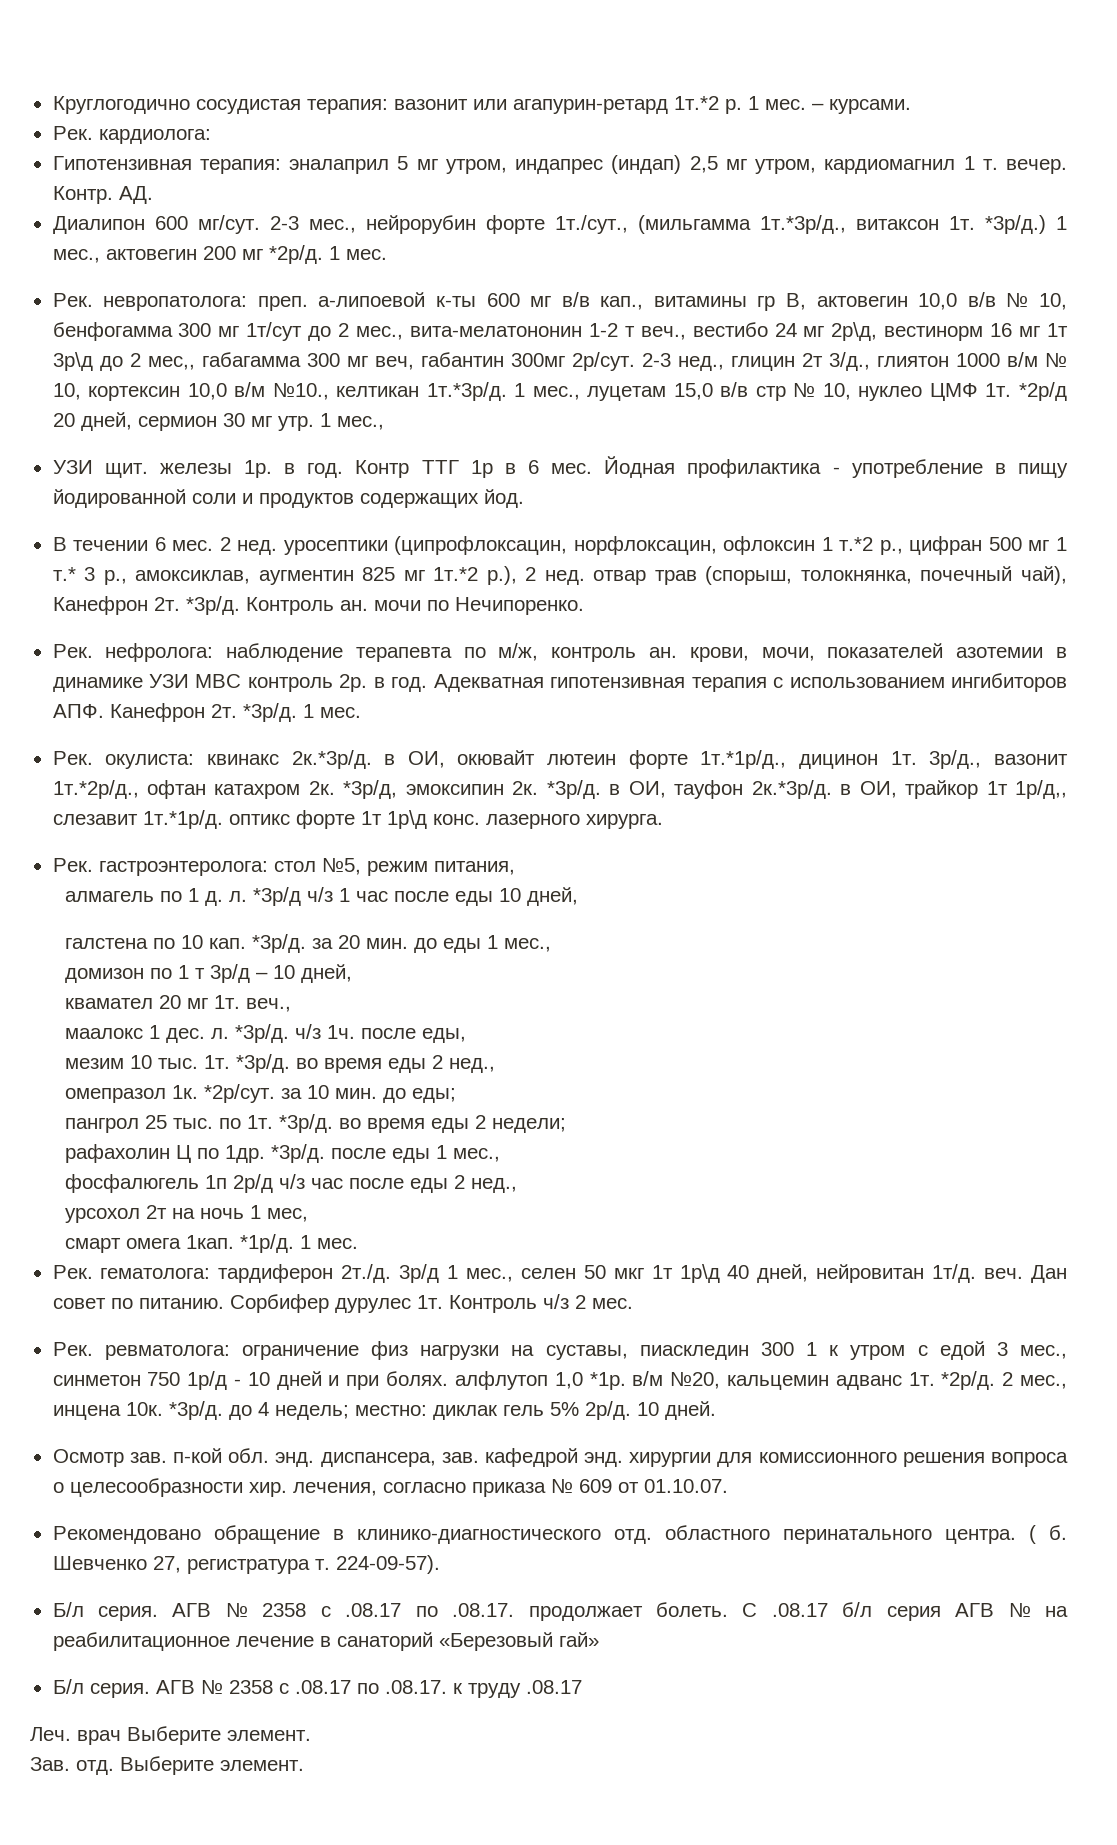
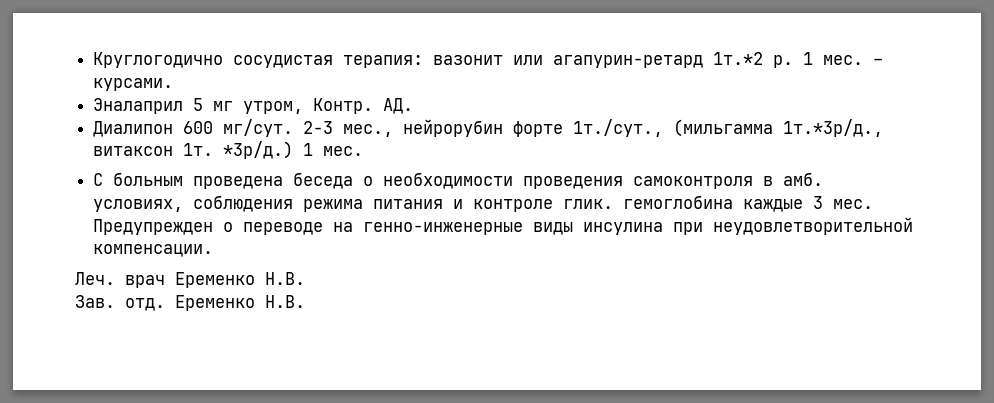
[52,126,211,144] [52,155,1068,174] Рек. кардиолога: // Гипотензивная терапия: эналаприл 5 мг утром, индапрес (индап) 2,5 мг утром, кардиомагнил 1 т. вечер. -> [93,98,304,114] Эналаприл 5 мг утром,
[52,245,387,264] [52,292,1068,311] [52,322,1068,341] [52,352,1067,371] [52,382,1067,401] [52,412,384,431] [52,456,1068,478] [52,489,524,508] [52,536,1068,555] [52,566,1068,585] [52,596,584,615] [52,643,1068,662] [52,673,1067,692] [52,703,361,722] [52,750,1068,769] [52,780,1068,799] [52,810,663,829] [52,858,515,876] [65,887,579,906] [65,934,552,953] [65,964,353,983] [65,995,292,1012] [65,1024,467,1043] [65,1054,496,1073] [65,1084,457,1103] [65,1114,567,1133] [65,1144,501,1163] [65,1174,518,1193] [65,1205,309,1223] [65,1234,359,1253] [52,1264,1067,1283] [52,1294,633,1313] [52,1341,1067,1360] [52,1371,1067,1390] [52,1401,716,1420] [52,1448,1068,1467] [52,1478,728,1497] [52,1525,1067,1544] [52,1555,440,1574] [52,1602,1069,1621] [52,1632,599,1651] [52,1679,582,1698] мес., актовегин 200 мг *2р/д. 1 мес. // Рек. невропатолога: преп. а-липоевой к-ты 600 мг в/в кап., витамины гр В, актовегин 10,0 в/в № 10, бенфогамма 300 мг 1т/сут до 2 мес., вита-мелатононин 1-2 т веч., вестибо 24 мг 2р\д, вестинорм 16 мг 1т 3р\д до 2 мес,, габагамма 300 мг веч, габантин 300мг 2р/сут. 2-3 нед., глицин 2т 3/д., глиятон 1000 в/м № 10, кортексин 10,0 в/м №10., келтикан 1т.*3р/д. 1 мес., луцетам 15,0 в/в стр № 10, нуклео ЦМФ 1т. *2р/д 20 дней, сермион 30 мг утр. 1 мес., // УЗИ щит. железы 1р. в год. Контр ТТГ 1р в 6 мес. Йодная профилактика - употребление в пищу йодированной соли и продуктов содержащих йод. // В течении 6 мес. 2 нед. уросептики (ципрофлоксацин, норфлоксацин, офлоксин 1 т.*2 р., цифран 500 мг 1 т.* 3 р., амоксиклав, аугментин 825 мг 1т.*2 р.), 2 нед. отвар трав (спорыш, толокнянка, почечный чай), Канефрон 2т. *3р/д. Контроль ан. мочи по Нечипоренко. // Рек. нефролога: наблюдение терапевта по м/ж, контроль ан. крови, мочи, показателей азотемии в динамике УЗИ МВС контроль 2р. в год. Адекватная гипотензивная терапия с использованием ингибиторов АПФ. Канефрон 2т. *3р/д. 1 мес. // Рек. окулиста: квинакс 2к.*3р/д. в ОИ, окювайт лютеин форте 1т.*1р/д., дицинон 1т. 3р/д., вазонит 1т.*2р/д., офтан катахром 2к. *3р/д, эмоксипин 2к. *3р/д. в ОИ, тауфон 2к.*3р/д. в ОИ, трайкор 1т 1р/д,, слезавит 1т.*1р/д. оптикс форте 1т 1р\д конс. лазерного хирурга. // Рек. гастроэнтеролога: стол №5, режим питания, // алмагель по 1 д. л. *3р/д ч/з 1 час после еды 10 дней, // галстена по 10 кап. *3р/д. за 20 мин. до еды 1 мес., // домизон по 1 т 3р/д – 10 дней, // квамател 20 мг 1т. веч., // маалокс 1 дес. л. *3р/д. ч/з 1ч. после еды, // мезим 10 тыс. 1т. *3р/д. во время еды 2 нед., // омепразол 1к. *2р/сут. за 10 мин. до еды; // пангрол 25 тыс. по 1т. *3р/д. во время еды 2 недели; // рафахолин Ц по 1др. *3р/д. после еды 1 мес., // фосфалюгель 1п 2р/д ч/з час после еды 2 нед., // урсохол 2т на ночь 1 мес, // смарт омега 1кап. *1р/д. 1 мес. // Рек. гематолога: тардиферон 2т./д. 3р/д 1 мес., селен 50 мкг 1т 1р\д 40 дней, нейровитан 1т/д. веч. Дан совет по питанию. Сорбифер дурулес 1т. Контроль ч/з 2 мес. // Рек. ревматолога: ограничение физ нагрузки на суставы, пиаскледин 300 1 к утром с едой 3 мес., синметон 750 1р/д - 10 дней и при болях. алфлутоп 1,0 *1р. в/м №20, кальцемин адванс 1т. *2р/д. 2 мес., инцена 10к. *3р/д. до 4 недель; местно: диклак гель 5% 2р/д. 10 дней. // Осмотр зав. п-кой обл. энд. диспансера, зав. кафедрой энд. хирургии для комиссионного решения вопроса о целесообразности хир. лечения, согласно приказа № 609 от 01.10.07. // Рекомендовано обращение в клинико-диагностического отд. областного перинатального центра. ( б. Шевченко 27, регистратура т. 224-09-57). // Б/л серия. АГВ № 2358 с .08.17 по .08.17. продолжает болеть. С .08.17 б/л серия АГВ № на реабилитационное лечение в санаторий «Березовый гай» // Б/л серия. АГВ № 2358 с .08.17 по .08.17. к труду .08.17 -> [323,146,364,156] [93,172,824,189] [93,195,874,212] [93,217,914,235] [93,244,214,257] мес. // С больным проведена беседа о необходимости проведения самоконтроля в амб. условиях, соблюдения режима питания и контроле глик. гемоглобина каждые 3 мес. Предупрежден о переводе на генно-инженерные виды инсулина при неудовлетворительной компенсации.
[127,1726,311,1745] Выберите элемент. -> [175,272,305,288] Еременко Н.В.
[120,1756,304,1775] Выберите элемент. -> [175,295,305,311] Еременко Н.В.

